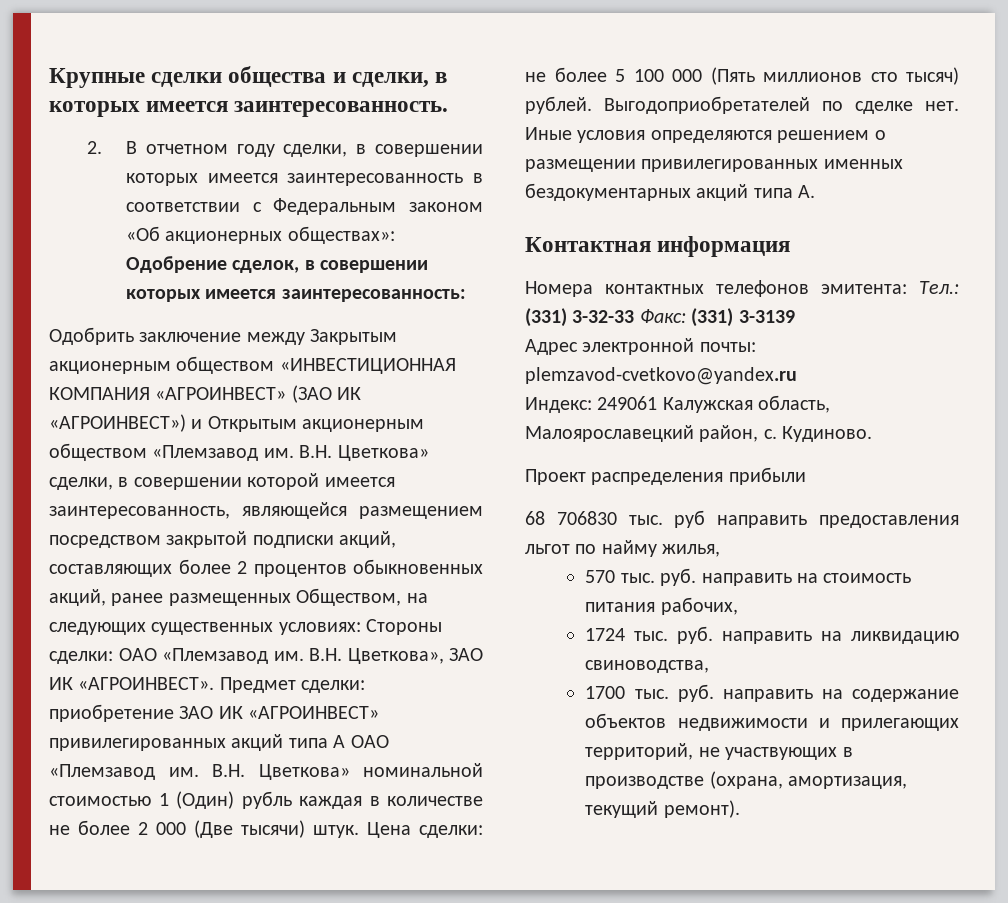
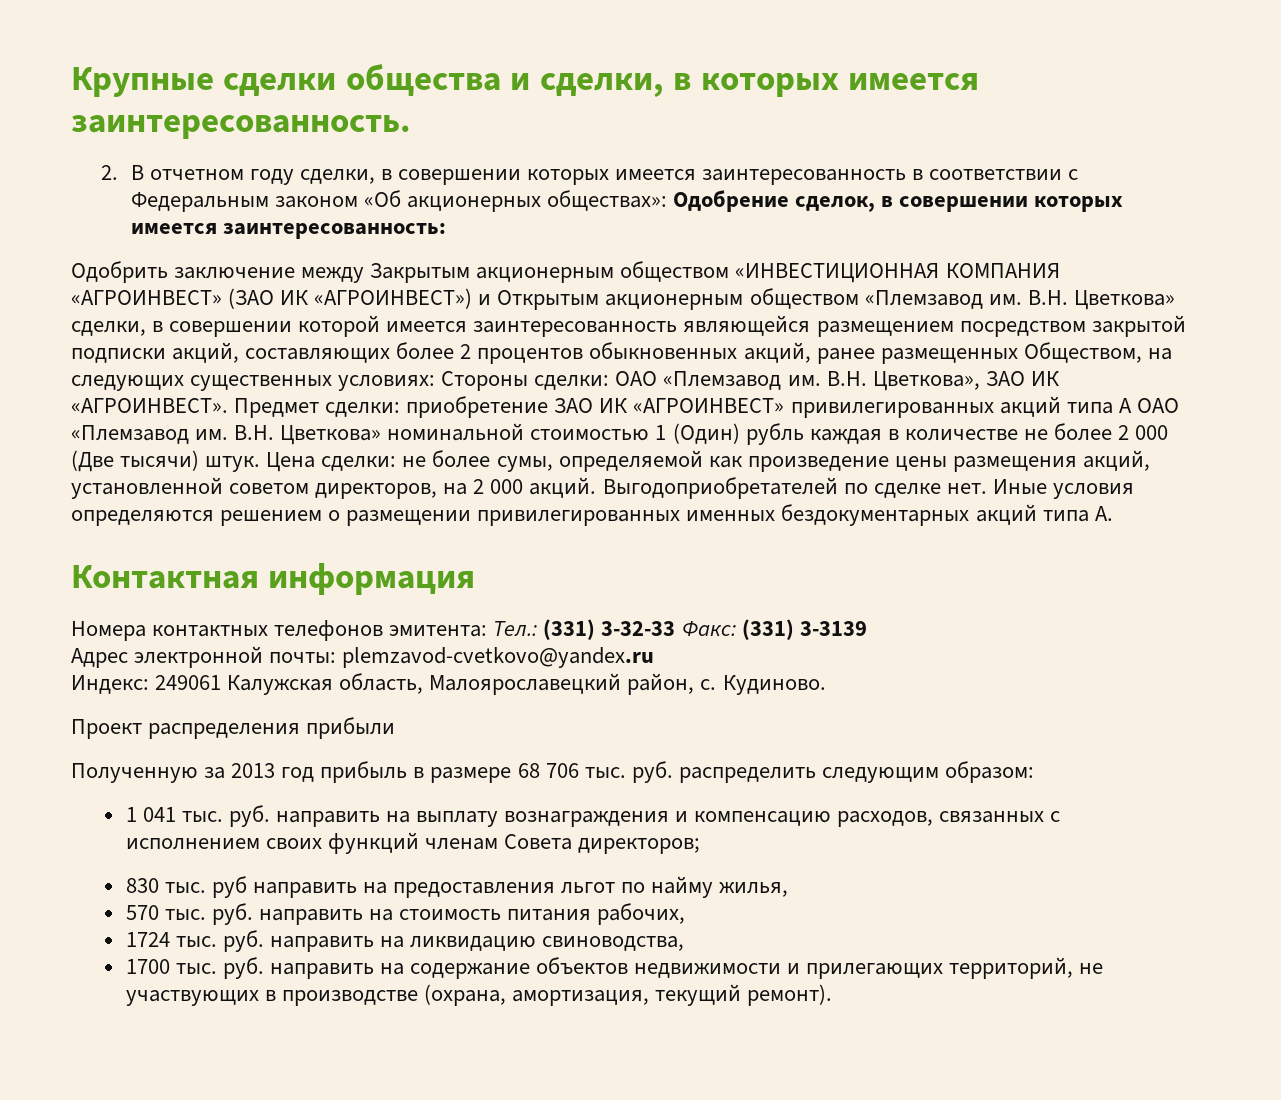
[49,506,230,519] заинтересованность, -> [473,321,678,337] заинтересованность
[615,67,959,85] [525,96,592,114] 5 100 000 (Пять миллионов сто тысяч) рублей. -> [496,450,1150,472] [71,477,597,499] сумы, определяемой как произведение цены размещения акций, установленной советом директоров, на 2 000 акций.
[525,511,617,525] 68 706830 -> [71,761,1034,783] [125,805,1061,827] [125,832,700,854] [125,878,159,893] Полученную за 2013 год прибыль в размере 68 706 тыс. руб. распределить следующим образом: // 1 041 тыс. руб. направить на выплату вознаграждения и компенсацию расходов, связанных с исполнением своих функций членам Совета директоров; // 830
(808, 521) none -> [362,882,387,894] на

